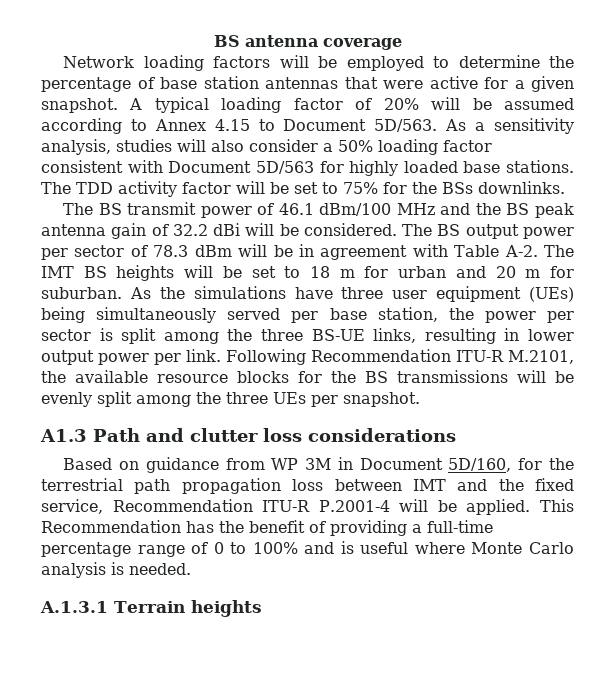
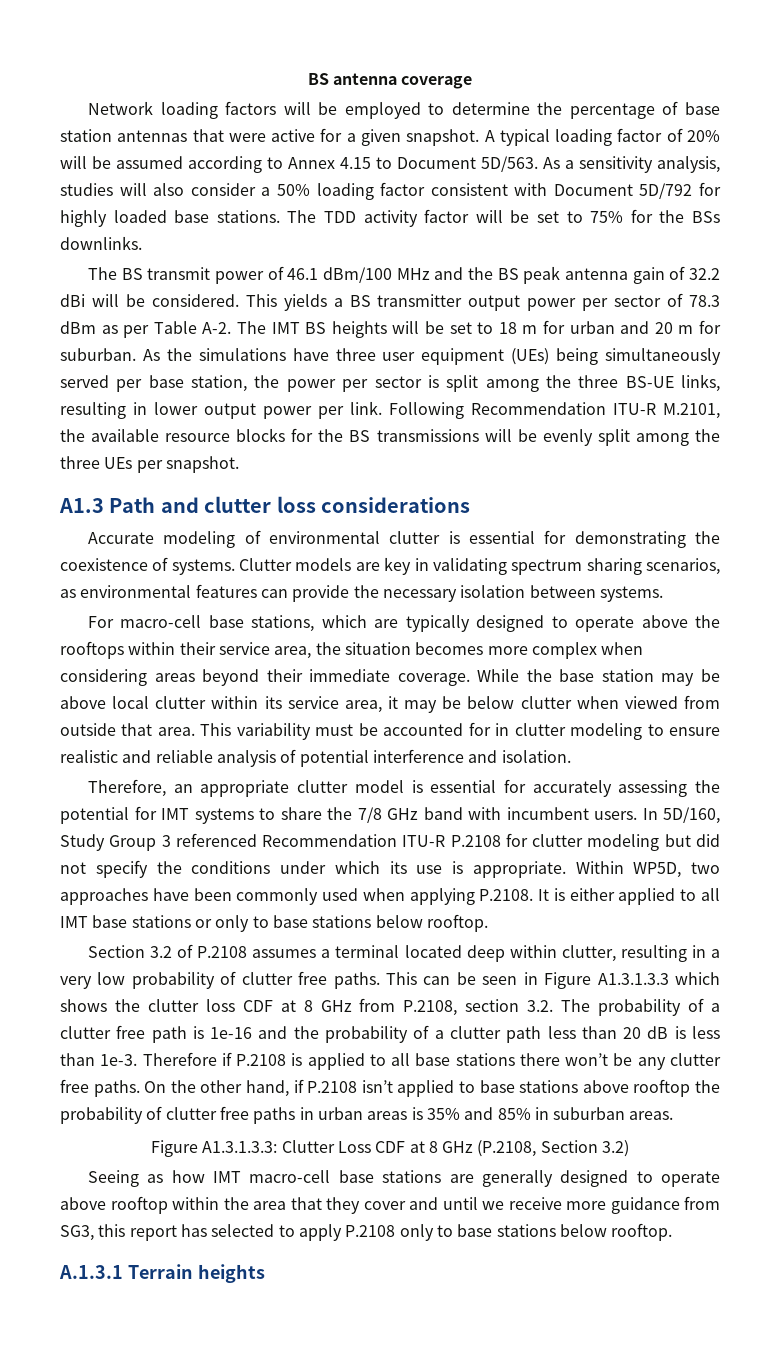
[255,161,314,174] 5D/563 -> [639,183,693,199] 5D/792
[402,224,461,236] The BS -> [245,294,463,311] This yields a BS transmitter
[238,244,448,260] will be in agreement with -> [101,325,150,338] as per
[63,457,574,473] [41,478,574,494] [41,499,574,515] [41,520,493,536] [41,541,574,557] [41,562,191,578] Based on guidance from WP 3M in Document 5D/160, for the terrestrial path propagation loss between IMT and the fixed service, Recommendation ITU-R P.2001-4 will be applied. This Recommendation has the benefit of providing a full-time percentage range of 0 to 100% and is useful where Monte Carlo analysis is needed. -> [88,530,721,548] [60,557,721,575] [60,584,663,602] [88,615,720,632] [60,641,644,659] [60,669,720,686] [60,695,720,713] [60,722,720,740] [60,749,571,767] [88,779,720,797] [60,806,720,824] [60,833,720,851] [60,860,720,878] [60,888,720,905] [60,914,488,932] [88,944,721,962] [60,971,721,989] [60,998,721,1016] [60,1025,720,1043] [60,1052,721,1070] [60,1079,721,1097] [60,1106,674,1124] [150,1140,630,1157] [88,1170,720,1187] [60,1196,720,1214] [60,1223,673,1241] Accurate modeling of environmental clutter is essential for demonstrating the coexistence of systems. Clutter models are key in validating spectrum sharing scenarios, as environmental features can provide the necessary isolation between systems. // For macro-cell base stations, which are typically designed to operate above the rooftops within their service area, the situation becomes more complex when considering areas beyond their immediate coverage. While the base station may be above local clutter within its service area, it may be below clutter when viewed from outside that area. This variability must be accounted for in clutter modeling to ensure realistic and reliable analysis of potential interference and isolation. // Therefore, an appropriate clutter model is essential for accurately assessing the potential for IMT systems to share the 7/8 GHz band with incumbent users. In 5D/160, Study Group 3 referenced Recommendation ITU-R P.2108 for clutter modeling but did not specify the conditions under which its use is appropriate. Within WP5D, two approaches have been commonly used when applying P.2108. It is either applied to all IMT base stations or only to base stations below rooftop. // Section 3.2 of P.2108 assumes a terminal located deep within clutter, resulting in a very low probability of clutter free paths. This can be seen in Figure A1.3.1.3.3 which shows the clutter loss CDF at 8 GHz from P.2108, section 3.2. The probability of a clutter free path is 1e-16 and the probability of a clutter path less than 20 dB is less than 1e-3. Therefore if P.2108 is applied to all base stations there won’t be any clutter free paths. On the other hand, if P.2108 isn’t applied to base stations above rooftop the probability of clutter free paths in urban areas is 35% and 85% in suburban areas. // Figure A1.3.1.3.3: Clutter Loss CDF at 8 GHz (P.2108, Section 3.2) // Seeing as how IMT macro-cell base stations are generally designed to operate above rooftop within the area that they cover and until we receive more guidance from SG3, this report has selected to apply P.2108 only to base stations below rooftop.

